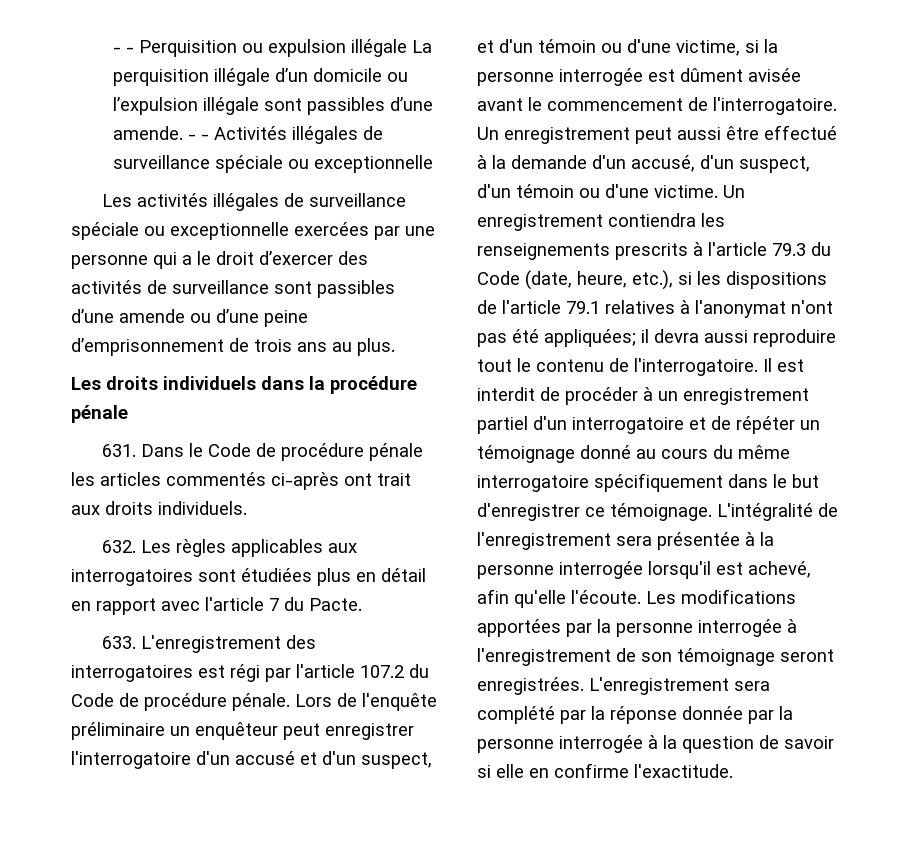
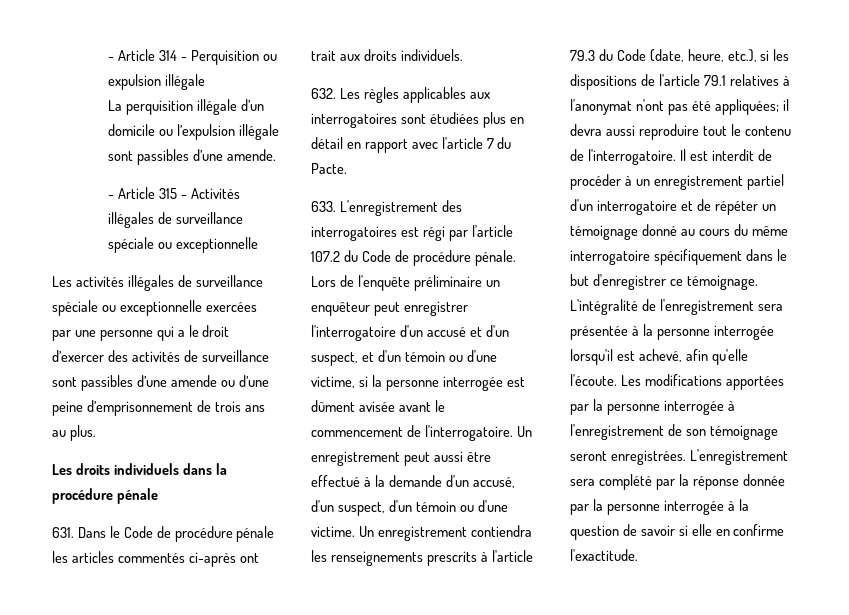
[113,47,122,53] - -> [108,49,177,61] - Article 314
(408, 48) none -> (205, 82) //
[188,134,197,140] - -> [108,187,177,199] // - Article 315

